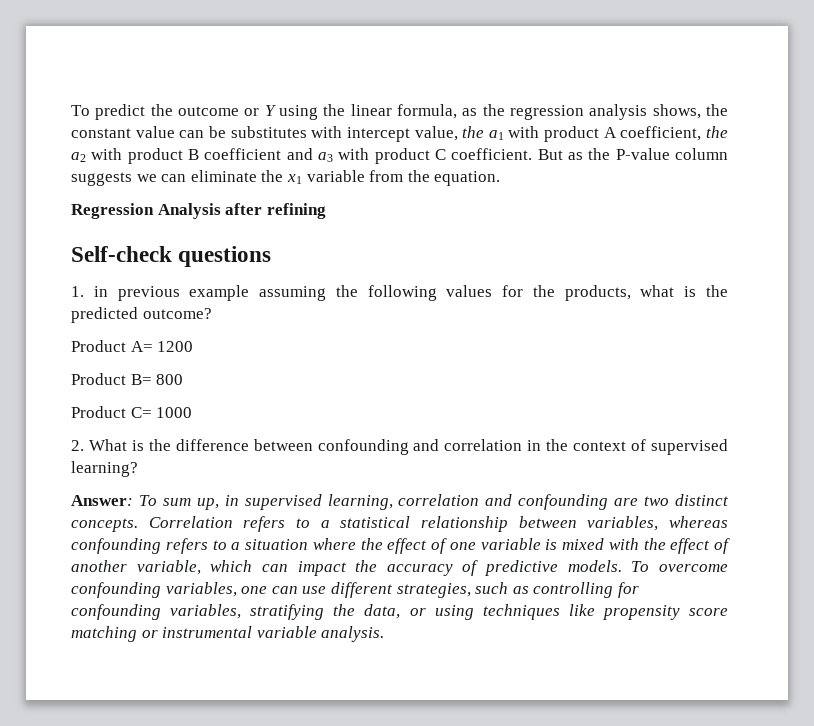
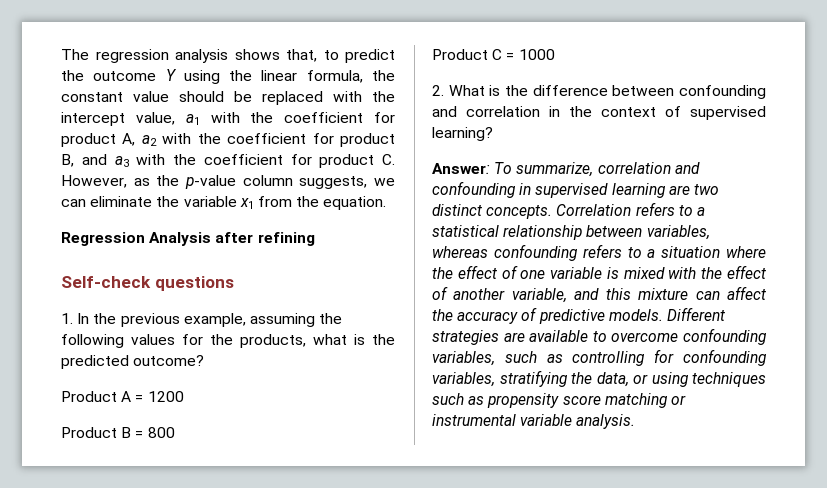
[71,105,90,116] To -> [61,49,339,63] The regression analysis shows that, to
[244,108,260,116] or -> (157, 76) none
[462,104,729,120] [71,126,343,138] as the regression analysis shows, the constant value can be substitutes with -> [371,70,395,81] [61,91,395,105] the constant value should be replaced with the
[462,126,485,138] the -> (175, 118) none
[544,126,728,142] [71,148,728,164] [71,172,132,186] product A coefficient, the a2 with product B coefficient and a3 with product C coefficient. But as the P-value column suggests -> [250,112,395,123] [61,133,395,147] [61,154,395,168] [61,175,368,189] the coefficient for product A, a2 with the coefficient for product B, and a3 with the coefficient for product C. However, as the p-value column suggests,
[286,170,365,184] x1 variable -> [183,196,254,209] variable x1
[93,285,250,301] in previous example -> [77,313,246,327] In the previous example,
[130,341,153,352] A= -> [121,391,144,402] A =
[130,374,152,385] B= -> [121,427,144,438] B =
[130,407,152,418] C= -> [492,49,515,60] C =
[162,494,609,510] sum up, in supervised learning, correlation and confounding -> [516,162,700,177] [432,181,666,198] summarize, correlation and confounding in supervised learning
[210,560,347,576] which can impact -> [574,286,766,300] and this mixture can affect
[631,561,728,572] [71,582,471,598] To overcome confounding variables, one can use different strategies, -> [666,307,725,321] [432,328,767,345] [432,351,495,366] Different strategies are available to overcome confounding variables,
[568,604,595,616] like -> [432,393,485,405] such as

